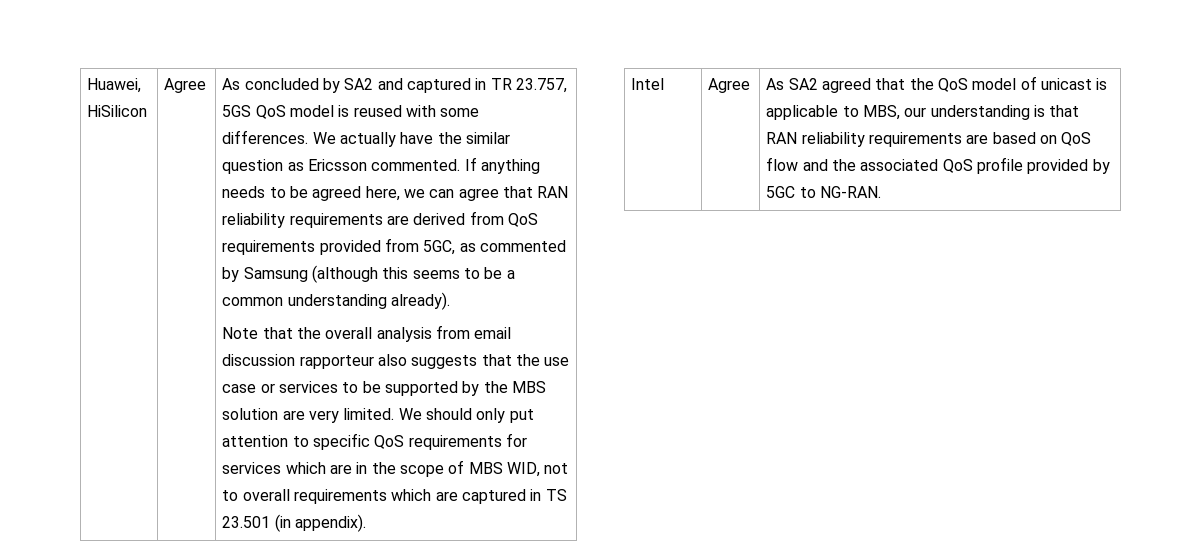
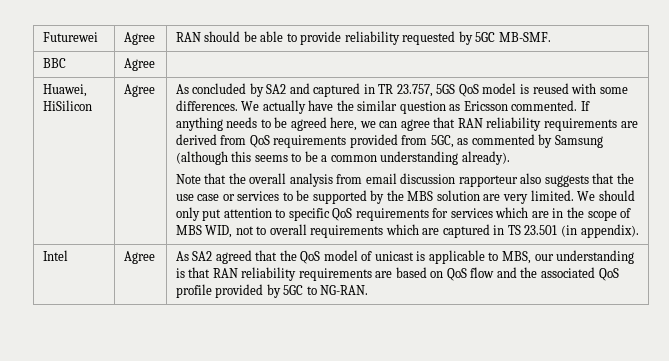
(87, 85) none -> [42,32,98,42] [123,32,155,45] [175,31,551,45] [42,58,66,68] [123,58,155,71] Futurewei | Agree | RAN should be able to provide reliability requested by 5GC MB-SMF. // BBC | Agree | //

